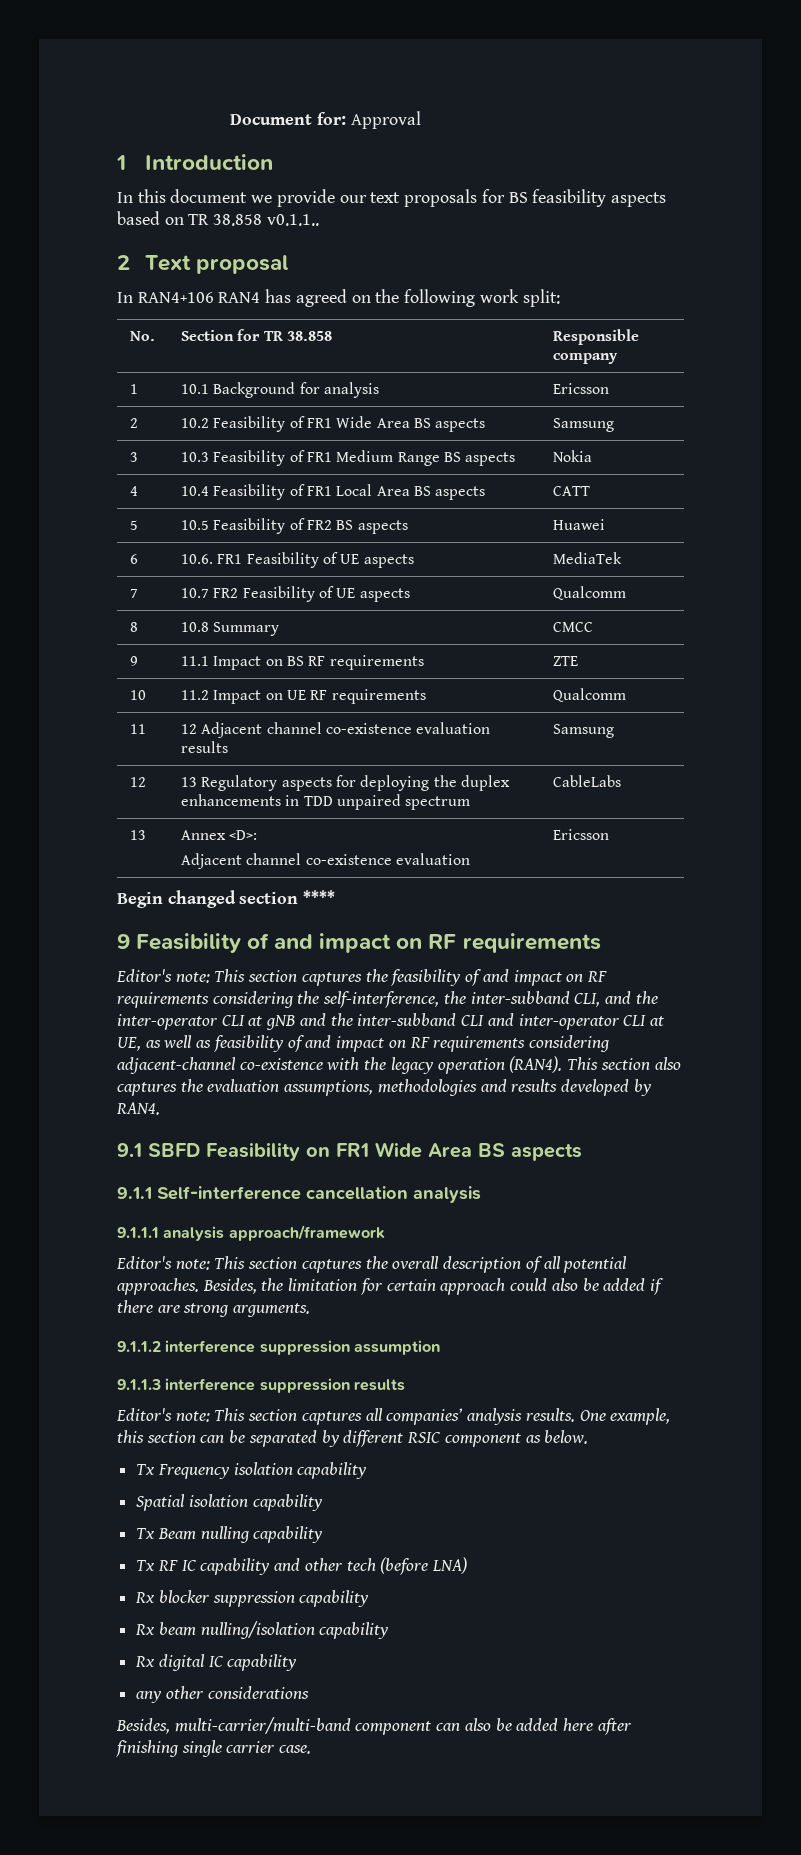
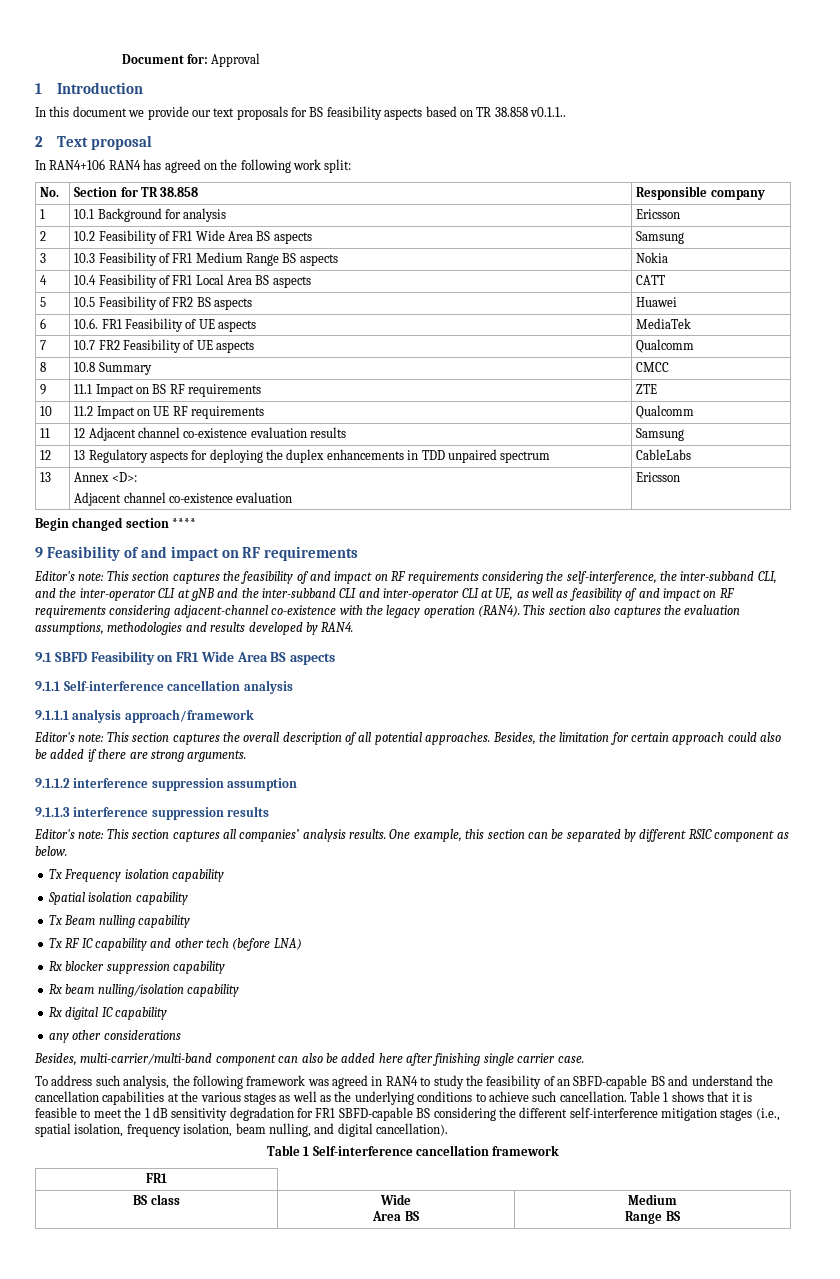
(312, 1749) none -> [35,1075,773,1089] [35,1091,752,1105] [35,1107,780,1121] [35,1123,448,1137] [266,1145,560,1156] [146,1173,167,1183] [133,1194,180,1205] [380,1194,411,1205] [372,1211,419,1221] [628,1194,677,1205] [625,1211,680,1224] // To address such analysis, the following framework was agreed in RAN4 to study the feasibility of an SBFD-capable BS and understand the cancellation capabilities at the various stages as well as the underlying conditions to achieve such cancellation. Table 1 shows that it is feasible to meet the 1 dB sensitivity degradation for FR1 SBFD-capable BS considering the different self-interference mitigation stages (i.e., spatial isolation, frequency isolation, beam nulling, and digital cancellation). // Table 1 Self-interference cancellation framework // FR1 // BS class | Wide // Area BS | Medium // Range BS

